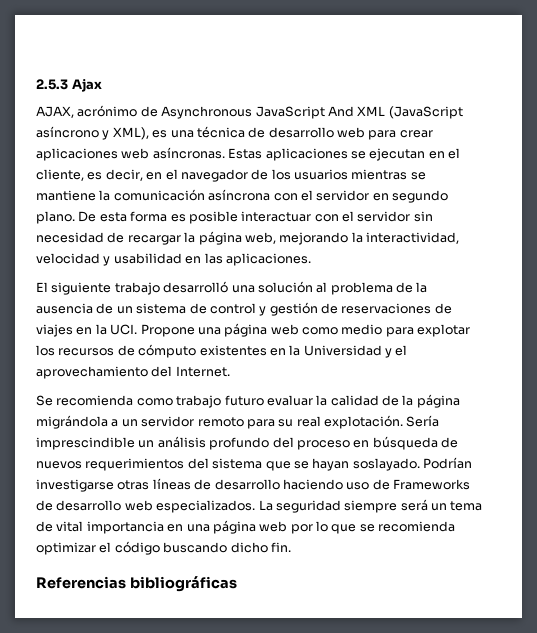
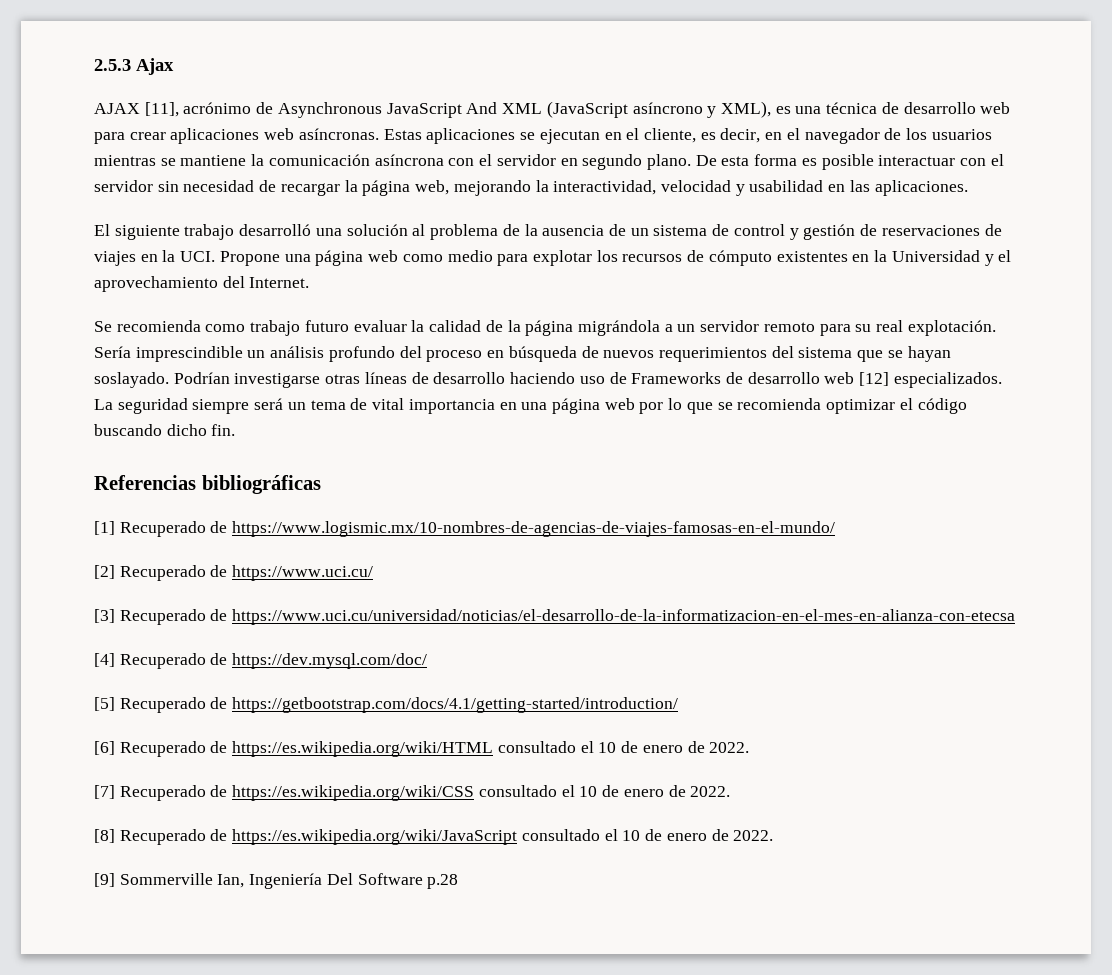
[36,106,74,118] AJAX, -> [94,102,179,117] AJAX [11],
(153, 505) none -> [859,372,890,386] [12]
(237, 584) none -> [94,521,836,537] [94,565,374,581] [94,609,1016,625] [94,653,428,669] [94,697,679,713] [94,741,750,757] [94,785,731,801] [94,829,774,845] [94,873,459,889] // [1] Recuperado de https://www.logismic.mx/10-nombres-de-agencias-de-viajes-famosas-en-el-mundo/ // [2] Recuperado de https://www.uci.cu/ // [3] Recuperado de https://www.uci.cu/universidad/noticias/el-desarrollo-de-la-informatizacion-en-el-mes-en-alianza-con-etecsa // [4] Recuperado de https://dev.mysql.com/doc/ // [5] Recuperado de https://getbootstrap.com/docs/4.1/getting-started/introduction/ // [6] Recuperado de https://es.wikipedia.org/wiki/HTML consultado el 10 de enero de 2022. // [7] Recuperado de https://es.wikipedia.org/wiki/CSS consultado el 10 de enero de 2022. // [8] Recuperado de https://es.wikipedia.org/wiki/JavaScript consultado el 10 de enero de 2022. // [9] Sommerville Ian, Ingeniería Del Software p.28

